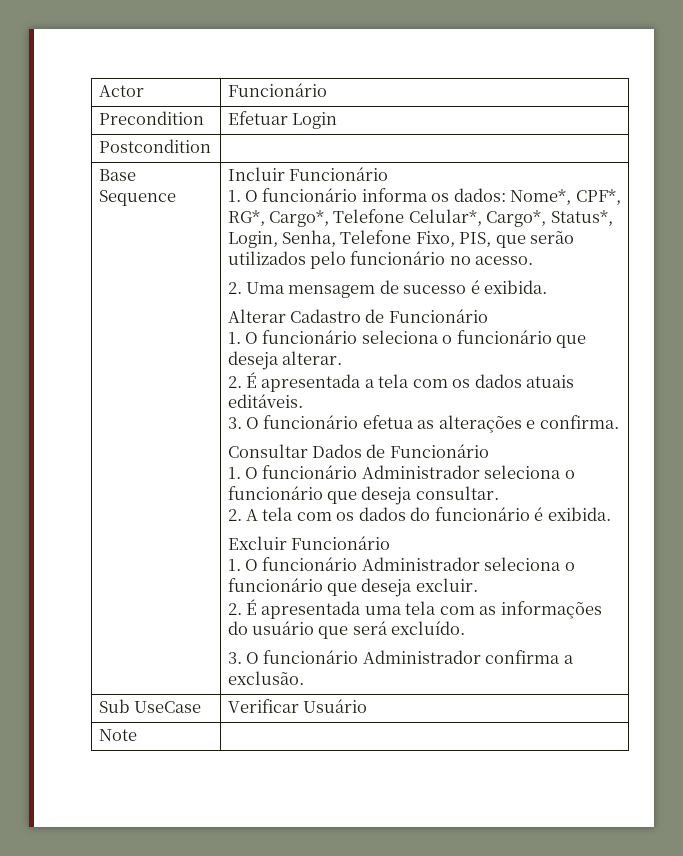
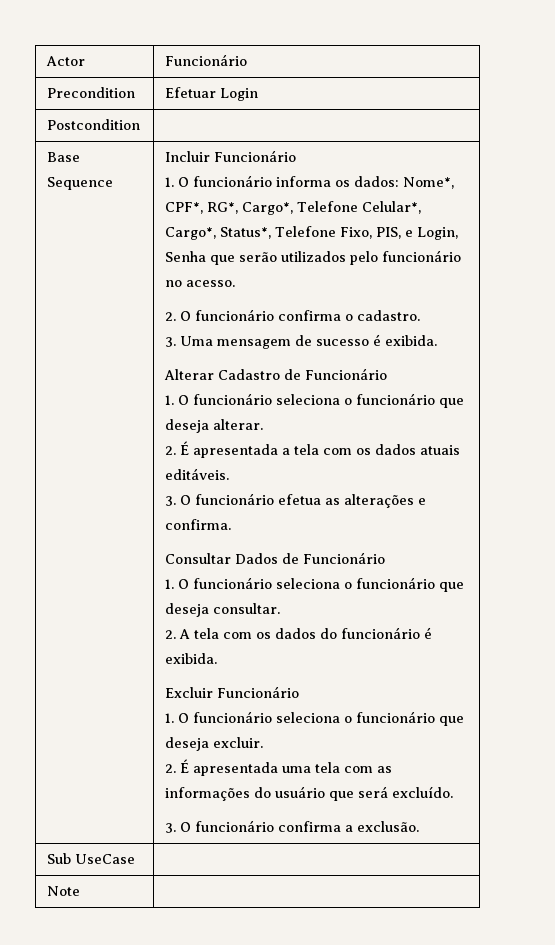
[227,230,337,248] Login, Senha, -> (271, 233) none
(492, 239) none -> [404,227,458,240] [164,251,206,262] e Login, Senha
(242, 288) none -> [179,309,420,321] [164,337,176,347] O funcionário confirma o cadastro. // 3.
[361,465,480,479] Administrador -> (272, 583) none
[361,557,480,571] Administrador -> (272, 717) none
[362,650,481,664] Administrador -> (274, 826) none
[227,699,368,713] Verificar Usuário -> (135, 859) none

